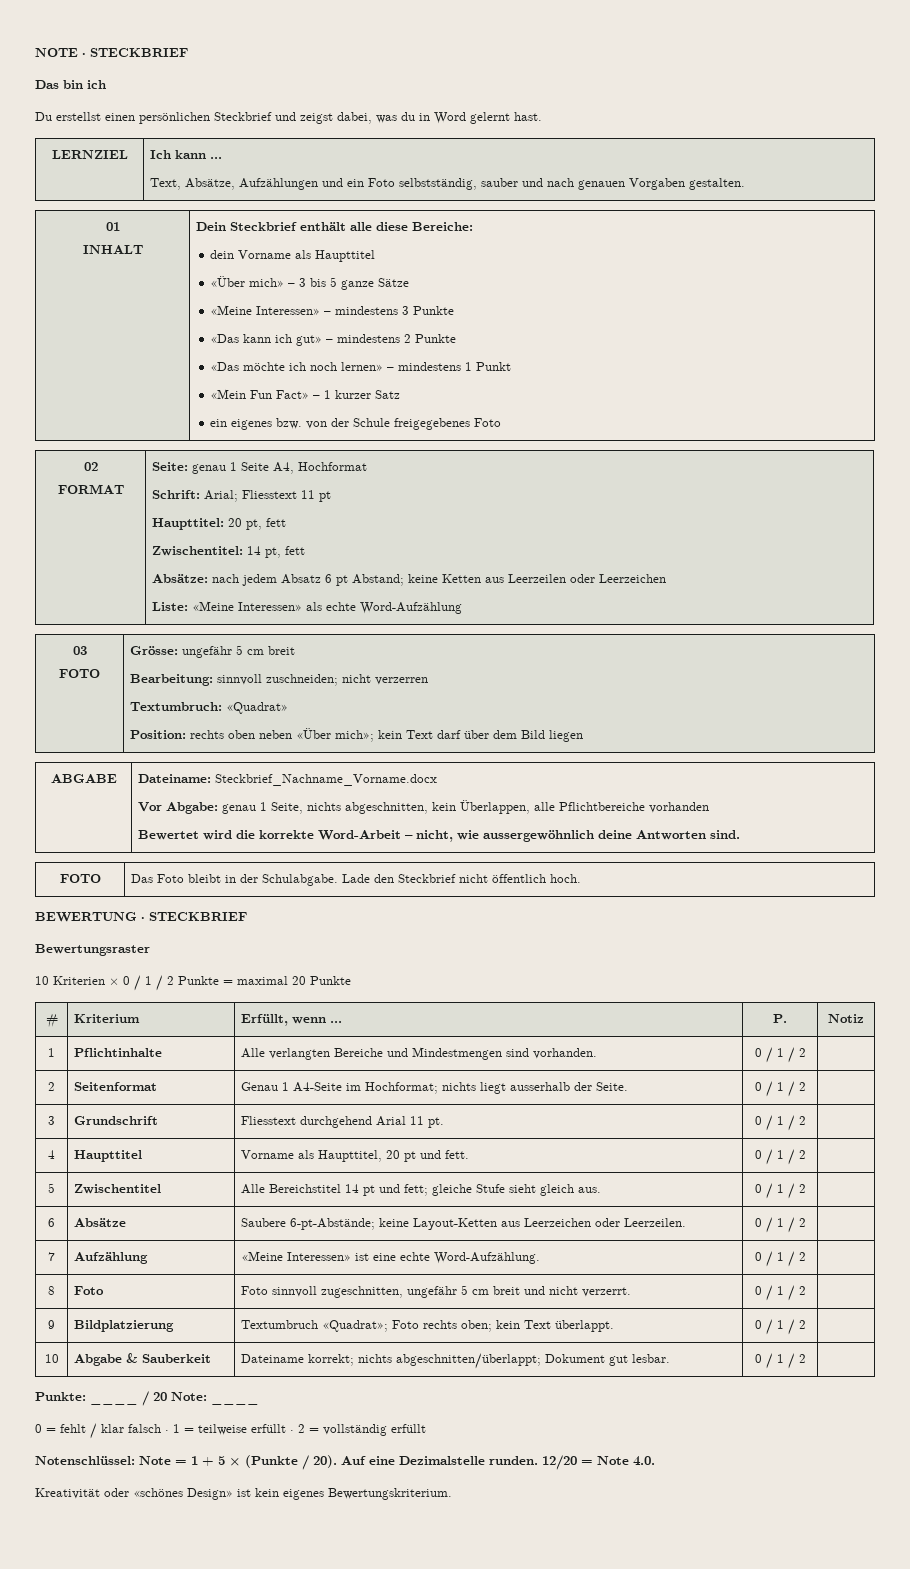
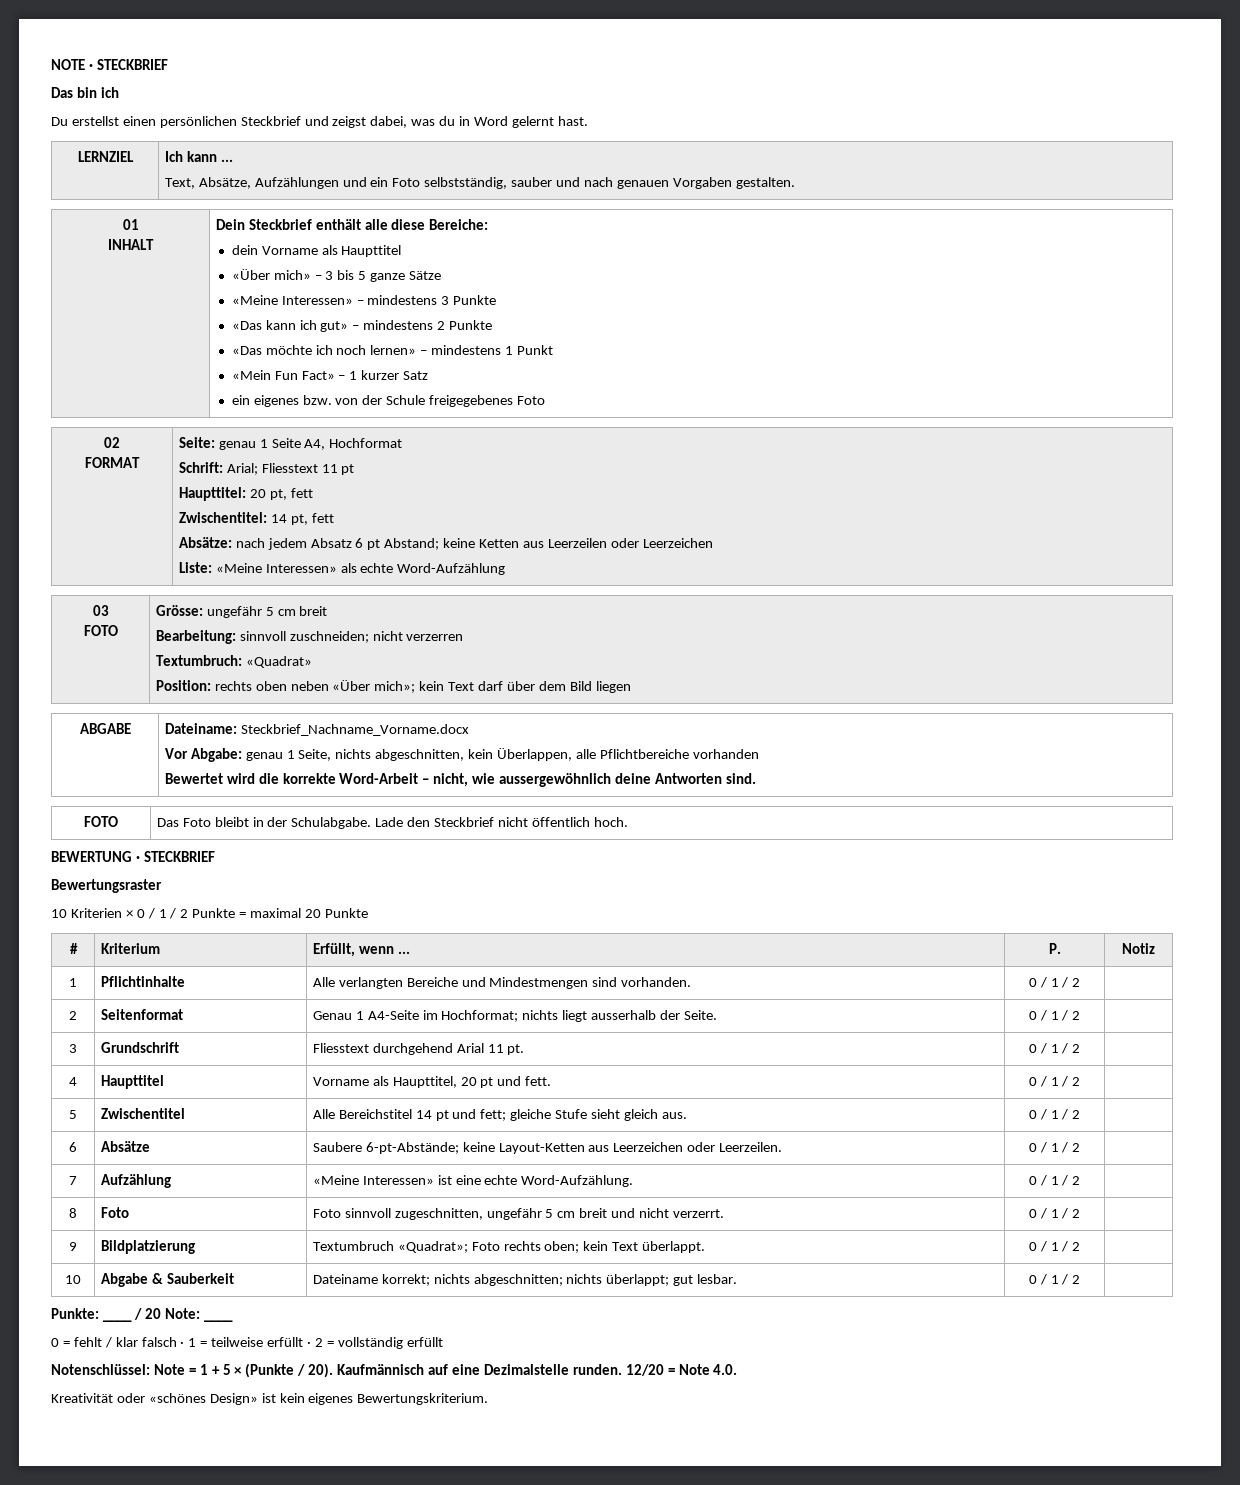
[396,1353,606,1369] abgeschnitten/überlappt; Dokument -> [473,1274,670,1286] abgeschnitten; nichts überlappt;
[341,1456,366,1465] Auf -> [337,1364,449,1375] Kaufmännisch auf

